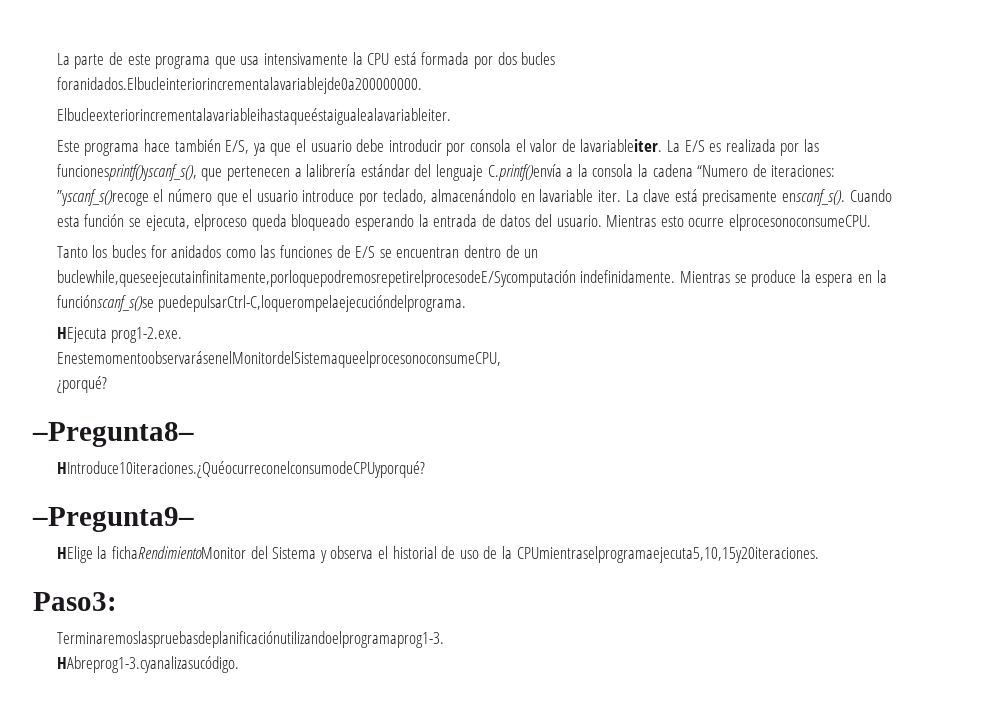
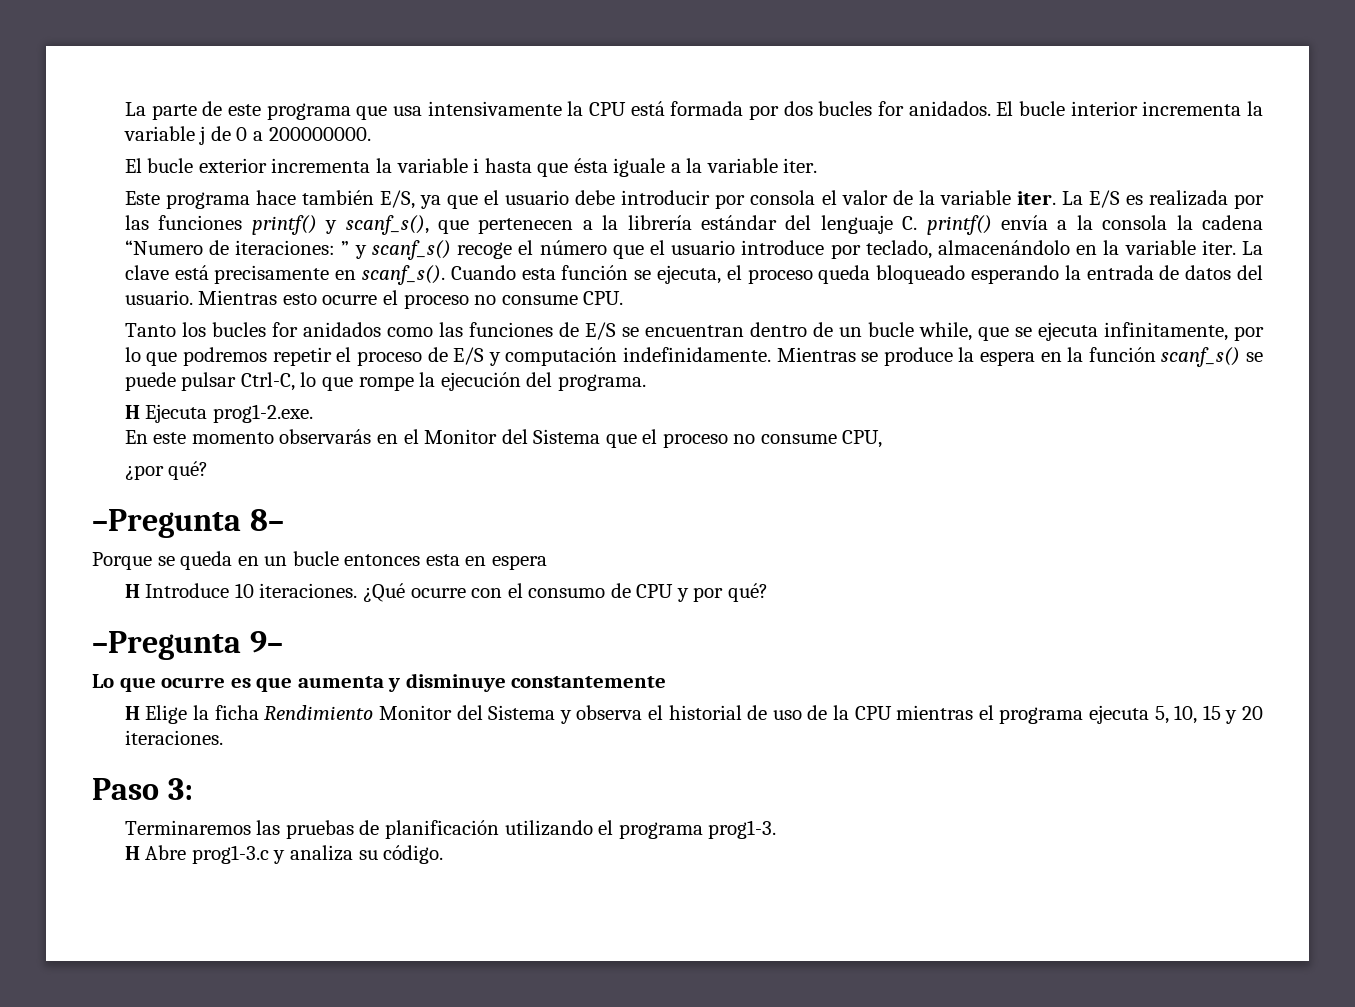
[56,77,422,94] [56,108,451,125] foranidados.Elbucleinteriorincrementalavariablejde0a200000000. // Elbucleexteriorincrementalavariableihastaqueéstaigualealavariableiter. -> [877,101,1264,116] [123,126,371,145] [124,158,818,177] for anidados. El bucle interior incrementa la variable j de 0 a 200000000. // El bucle exterior incrementa la variable i hasta que ésta iguale a la variable iter.
[580,139,663,152] lavariableiter. -> [918,190,1056,205] la variable iter.
[56,164,197,181] funcionesprintf()yscanf_s(), -> [158,215,429,235] funciones printf() y scanf_s(),
[306,164,357,177] lalibrería -> [602,215,692,230] la librería
[487,164,562,181] C.printf()envía -> [902,215,1048,235] C. printf() envía
[56,189,149,206] ”yscanf_s()recoge -> [341,240,513,260] ” y scanf_s() recoge
[539,189,594,202] lavariable -> [1103,240,1196,255] la variable
[781,189,845,206] enscanf_s(). -> [335,265,446,285] en scanf_s().
[194,214,248,231] elproceso -> [726,265,813,284] el proceso
[728,214,871,231] elprocesonoconsumeCPU. -> [383,290,624,309] el proceso no consume CPU.
[56,270,576,287] buclewhile,queseejecutainfinitamente,porloquepodremosrepetirelprocesodeE/Sycomputación -> [867,322,1264,341] [124,347,618,366] bucle while, que se ejecuta infinitamente, por lo que podremos repetir el proceso de E/S y computación
[56,295,467,312] [56,327,183,343] [56,351,501,368] [56,376,107,393] [32,422,194,447] [56,461,425,478] [32,507,194,532] [56,546,247,563] funciónscanf_s()se puedepulsarCtrl-C,loquerompelaejecucióndelprograma. // HEjecuta prog1-2.exe. // EnestemomentoobservarásenelMonitordelSistemaqueelprocesonoconsumeCPU, // ¿porqué? // –Pregunta8– // HIntroduce10iteraciones.¿QuéocurreconelconsumodeCPUyporqué? // –Pregunta9– // HElige la fichaRendimientoMonitor -> [1088,347,1263,367] [124,372,646,391] [124,404,313,423] [124,429,883,448] [124,461,209,480] [92,509,284,538] [92,551,547,570] [124,583,768,602] [92,631,283,660] [92,673,667,692] [124,705,452,724] función scanf_s() se puede pulsar Ctrl-C, lo que rompe la ejecución del programa. // H Ejecuta prog1-2.exe. // En este momento observarás en el Monitor del Sistema que el proceso no consume CPU, // ¿por qué? // –Pregunta 8– // Porque se queda en un bucle entonces esta en espera // H Introduce 10 iteraciones. ¿Qué ocurre con el consumo de CPU y por qué? // –Pregunta 9– // Lo que ocurre es que aumenta y disminuye constantemente // H Elige la ficha Rendimiento Monitor
[516,546,819,563] [33,592,117,611] [56,631,444,648] [56,656,239,673] CPUmientraselprogramaejecuta5,10,15y20iteraciones. // Paso3: // Terminaremoslaspruebasdeplanificaciónutilizandoelprogramaprog1-3. // HAbreprog1-3.cyanalizasucódigo. -> [854,705,1264,724] [124,730,223,745] [92,778,193,800] [124,820,777,839] [124,845,444,864] CPU mientras el programa ejecuta 5, 10, 15 y 20 iteraciones. // Paso 3: // Terminaremos las pruebas de planificación utilizando el programa prog1-3. // H Abre prog1-3.c y analiza su código.

